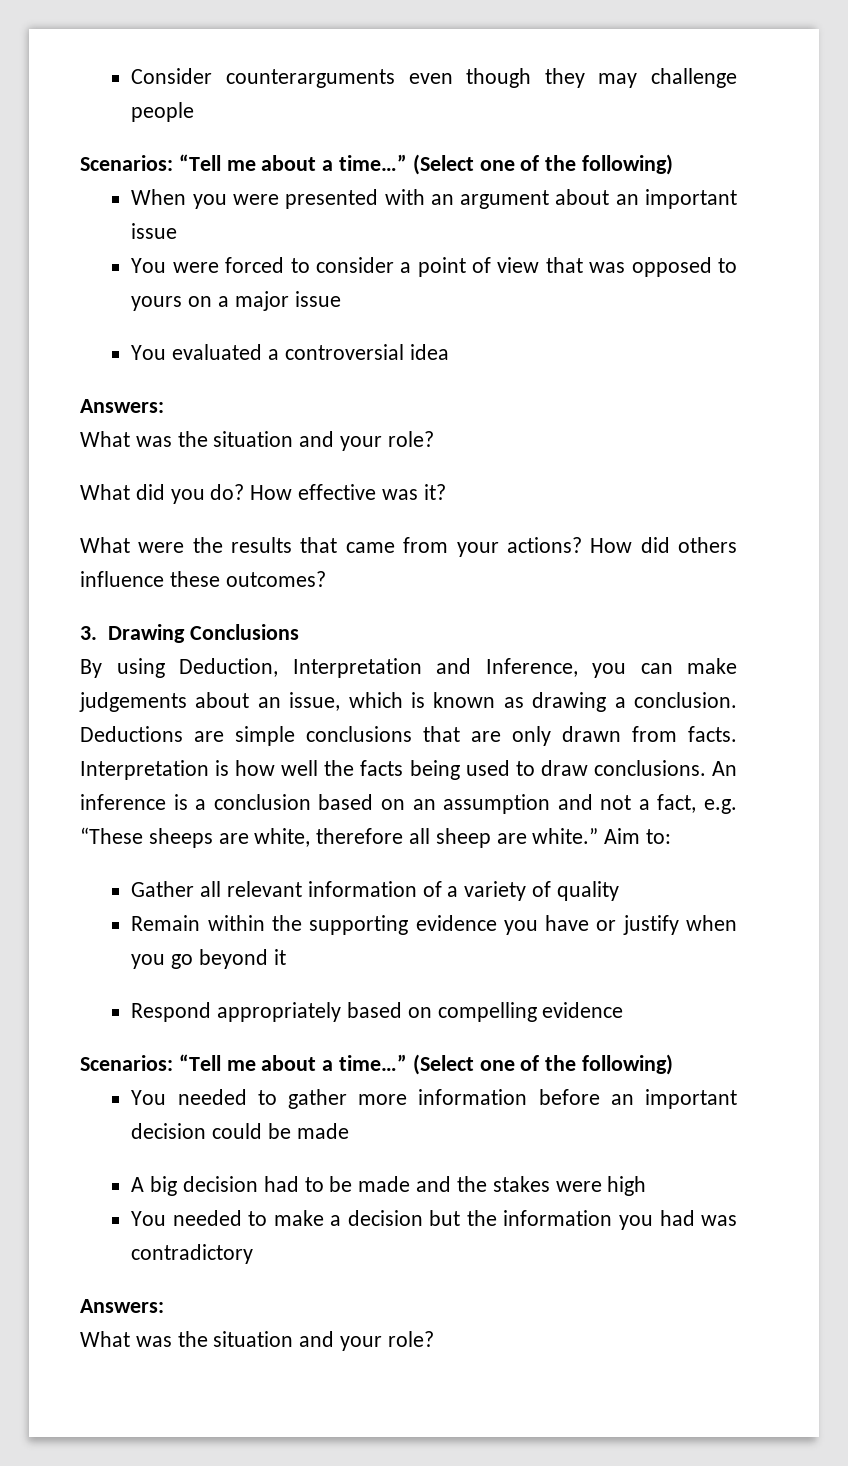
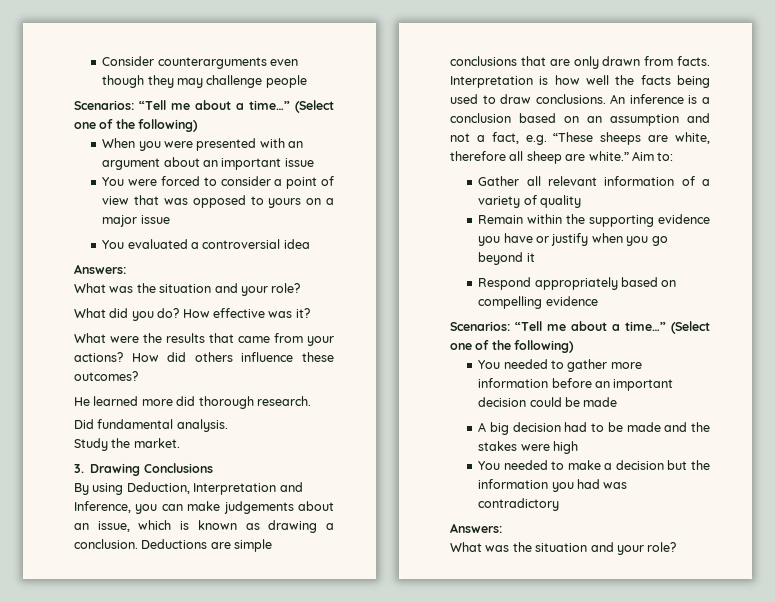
(326, 579) none -> [74,396,311,409] [74,419,228,432] [74,438,180,451] // He learned more did thorough research. // Did fundamental analysis. // Study the market.

